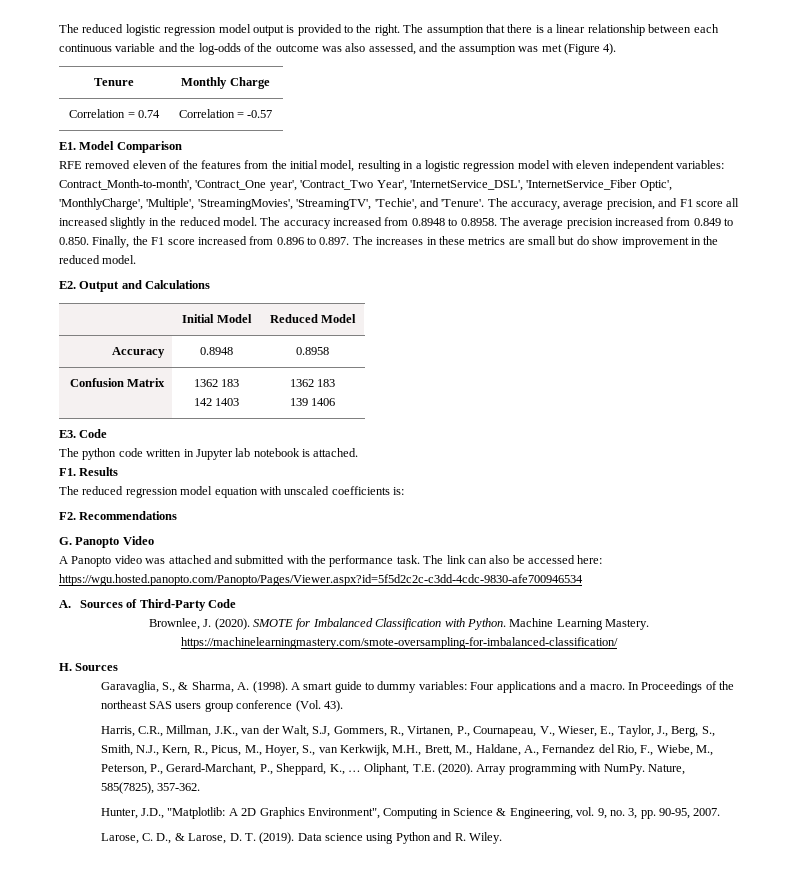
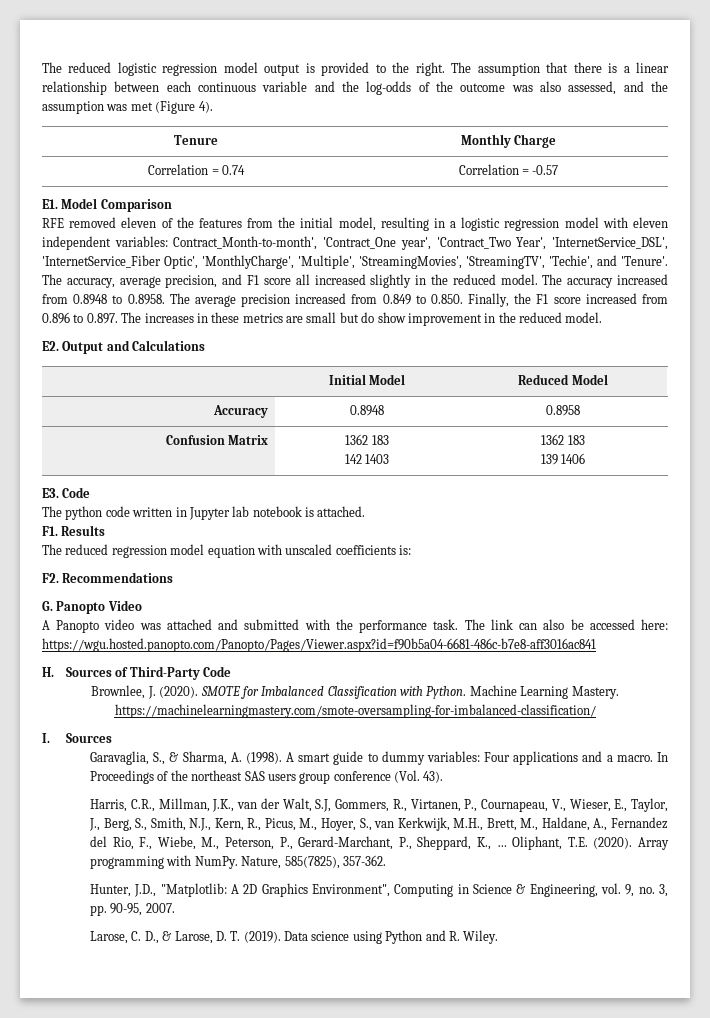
[59,574,583,586] [59,600,71,608] https://wgu.hosted.panopto.com/Panopto/Pages/Viewer.aspx?id=5f5d2c2c-c3dd-4cdc-9830-afe700946534 // A. -> [42,638,596,652] [42,667,54,677] https://wgu.hosted.panopto.com/Panopto/Pages/Viewer.aspx?id=f90b5a04-6681-486c-b7e8-aff3016ac841 // H.
[59,663,72,671] H. -> [42,733,50,743] I.

